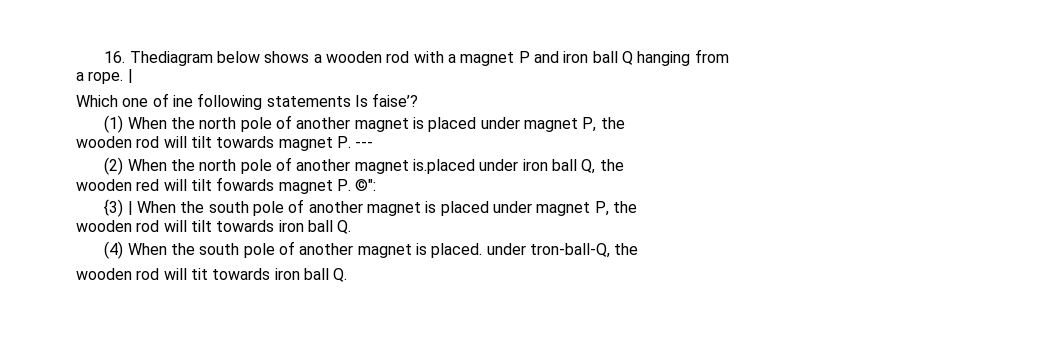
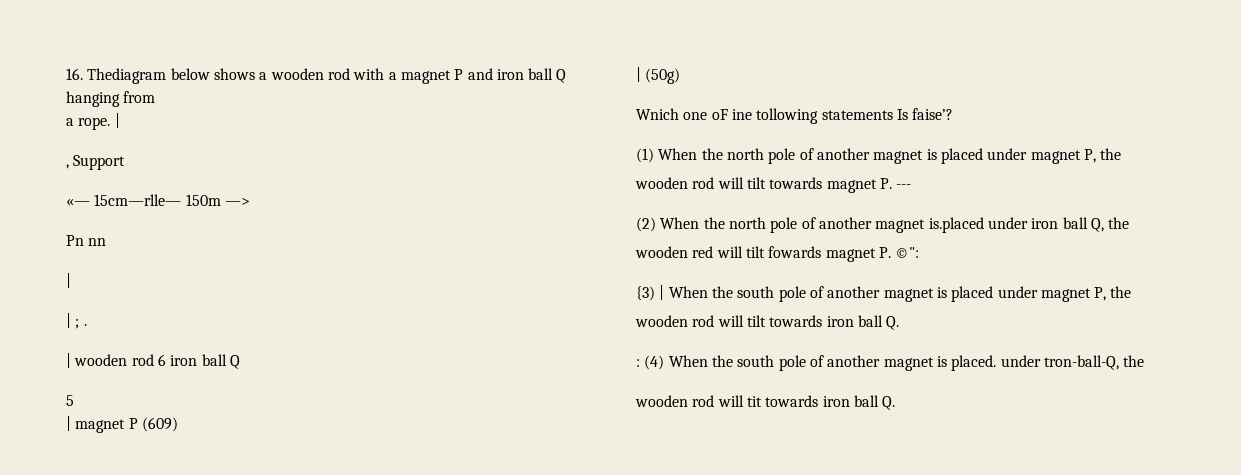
[76,93,263,110] Which one of ine following -> [66,155,126,170] [66,194,250,206] [66,235,107,246] [66,273,71,288] [66,313,87,329] [66,353,240,369] [66,395,74,406] [66,416,178,433] [636,67,681,84] [636,108,819,124] , Support // «— 15cm—rlle— 150m —> // Pn nn // | // | ; . // | wooden rod 6 iron ball Q // 5 // | magnet P (609) // | (50g) // Wnich one oF ine tollowing
(352, 227) none -> [636,359,640,367] :

